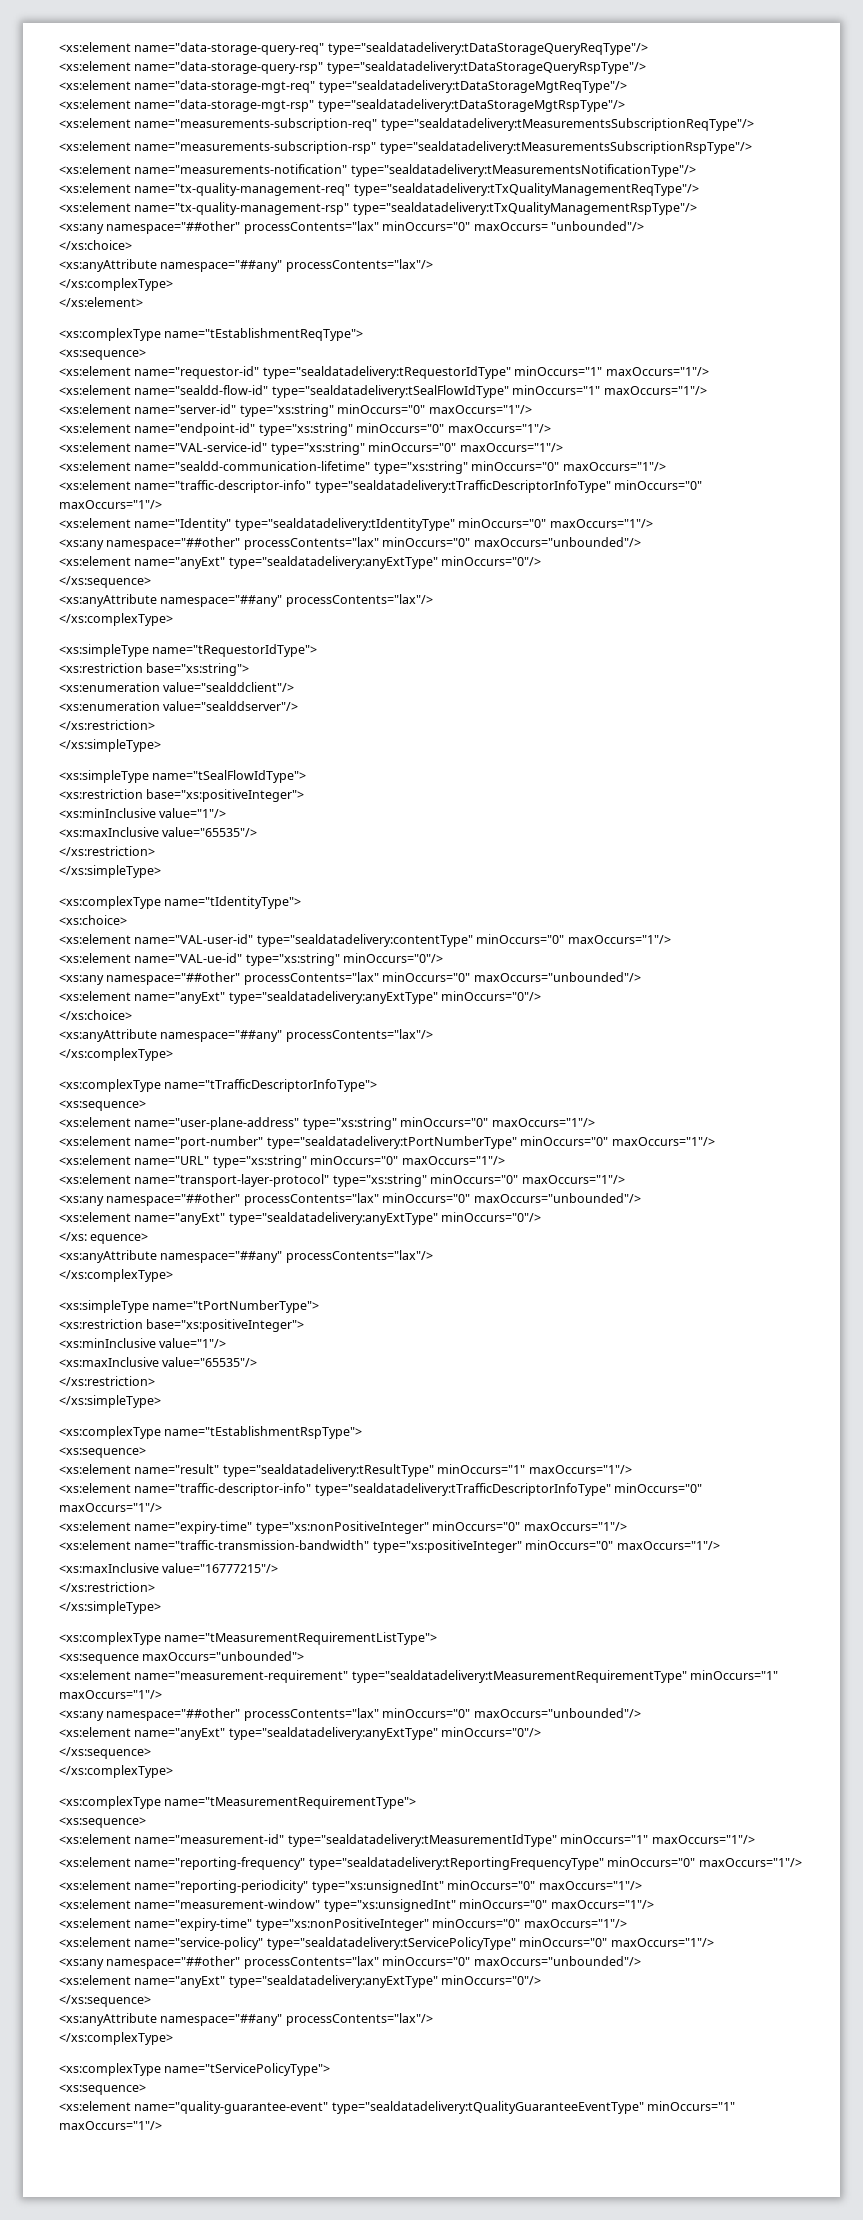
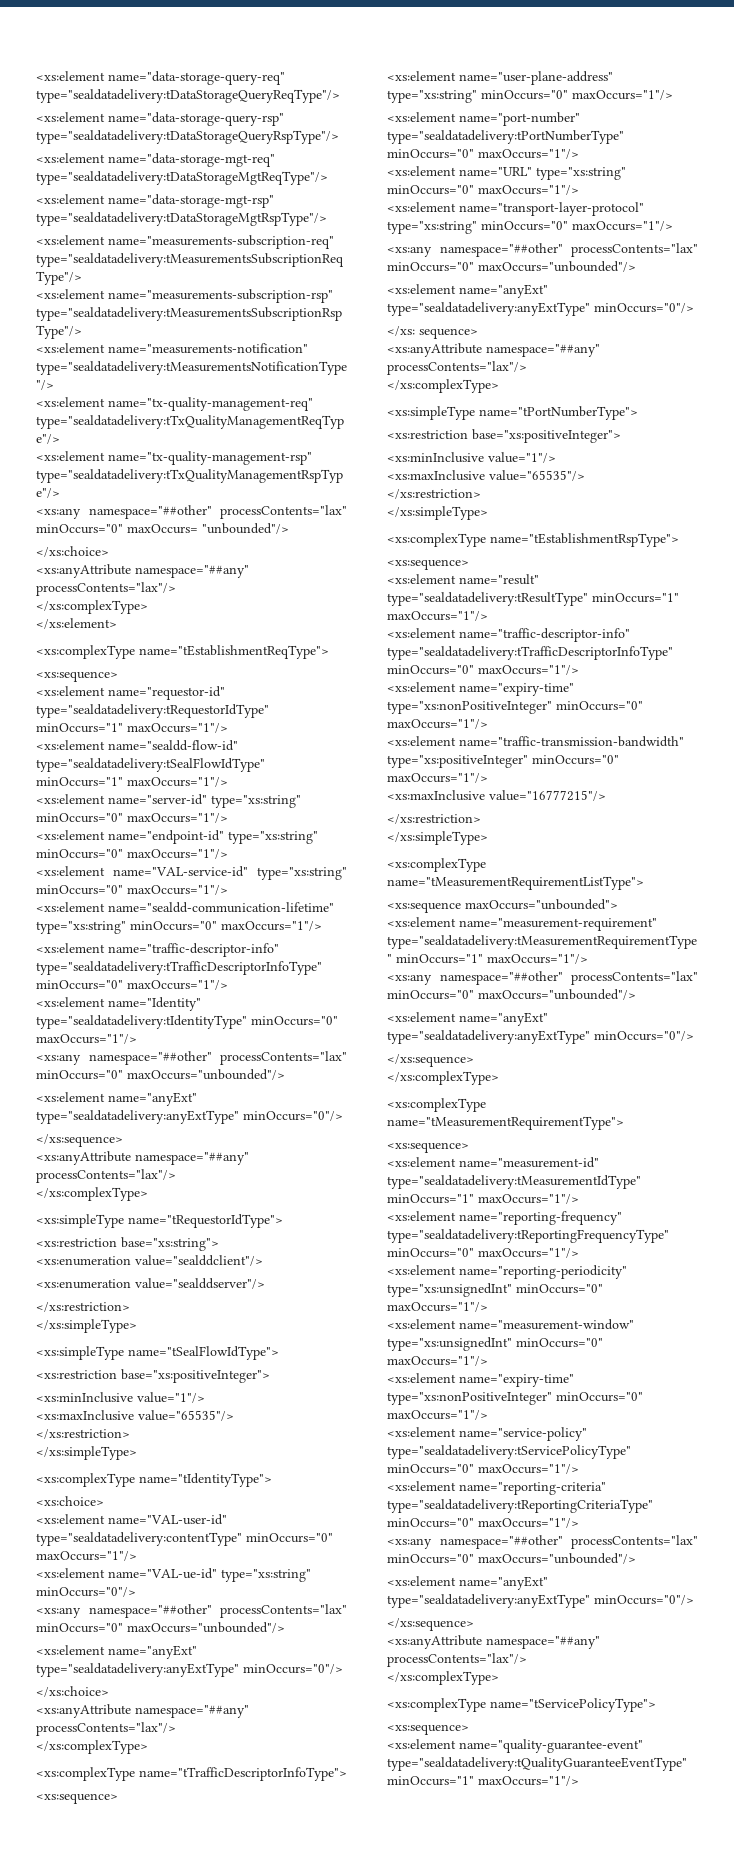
[90,1233,149,1244] equence> -> [419,328,478,339] sequence>
(714, 1942) none -> [387,1481,606,1495] [387,1499,653,1513] [387,1518,579,1528] // <xs:element name="reporting-criteria" type="sealdatadelivery:tReportingCriteriaType" minOccurs="0" maxOccurs="1"/>

